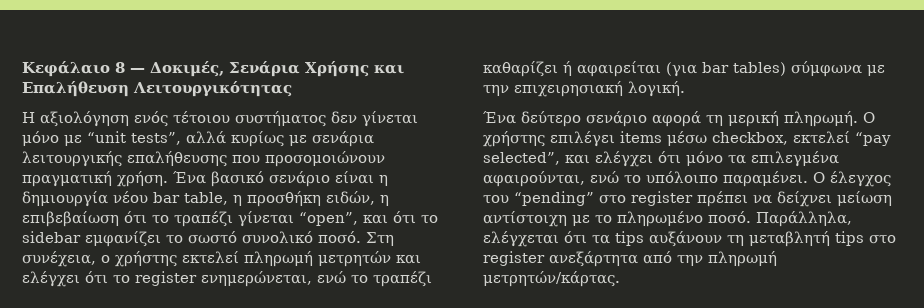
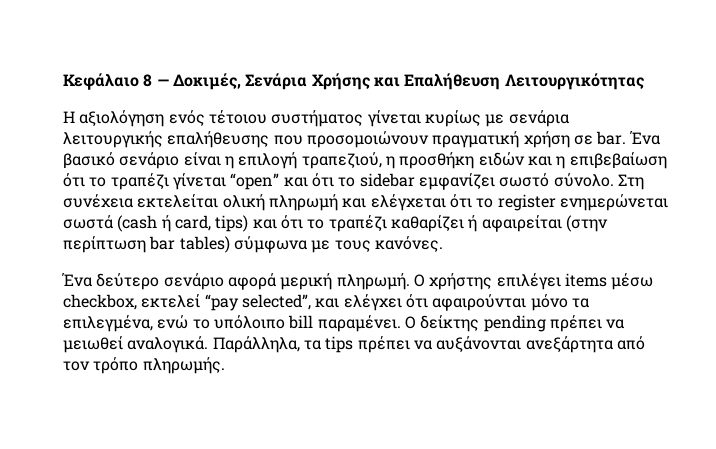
[331,111,418,127] [22,131,226,146] δεν γίνεται μόνο με “unit tests”, αλλά -> [367,110,421,127] γίνεται
[117,171,168,187] χρήση. -> [523,131,627,148] χρήση σε bar.
[22,191,375,207] δημιουργία νέου bar table, η προσθήκη ειδών, -> [238,152,552,169] επιλογή τραπεζιού, η προσθήκη ειδών και
[299,212,358,226] “open”, -> [230,173,280,190] “open”
[166,231,394,246] [22,251,421,267] [22,271,346,287] το σωστό συνολικό ποσό. Στη συνέχεια, ο χρήστης εκτελεί πληρωμή μετρητών και ελέγχει ότι το register ενημερώνεται, ενώ -> [499,173,644,190] [63,194,668,211] [63,215,303,232] σωστό σύνολο. Στη συνέχεια εκτελείται ολική πληρωμή και ελέγχεται ότι το register ενημερώνεται σωστά (cash ή card, tips) και ότι
[666,62,697,77] (για -> [565,215,608,232] [63,236,146,253] (στην περίπτωση
[483,81,685,97] την επιχειρησιακή λογική. -> [334,236,443,252] τους κανόνες.
[706,115,723,126] τη -> (276, 281) none
(681, 157) none -> [432,294,527,311] αφαιρούνται
[751,151,839,167] [483,171,585,187] επιλεγμένα αφαιρούνται, -> [63,315,153,332] επιλεγμένα,
(718, 177) none -> [288,315,314,329] bill
[830,171,891,187] [483,191,892,207] [483,211,852,227] [483,231,896,247] [483,251,777,267] [483,271,620,287] έλεγχος του “pending” στο register πρέπει να δείχνει μείωση αντίστοιχη με το πληρωμένο ποσό. Παράλληλα, ελέγχεται ότι τα tips αυξάνουν τη μεταβλητή tips στο register ανεξάρτητα από την πληρωμή μετρητών/κάρτας. -> [420,315,625,332] [63,336,645,353] [63,357,225,374] δείκτης pending πρέπει να μειωθεί αναλογικά. Παράλληλα, τα tips πρέπει να αυξάνονται ανεξάρτητα από τον τρόπο πληρωμής.

